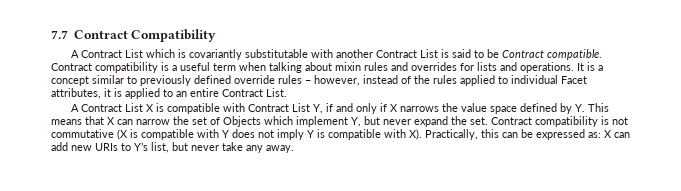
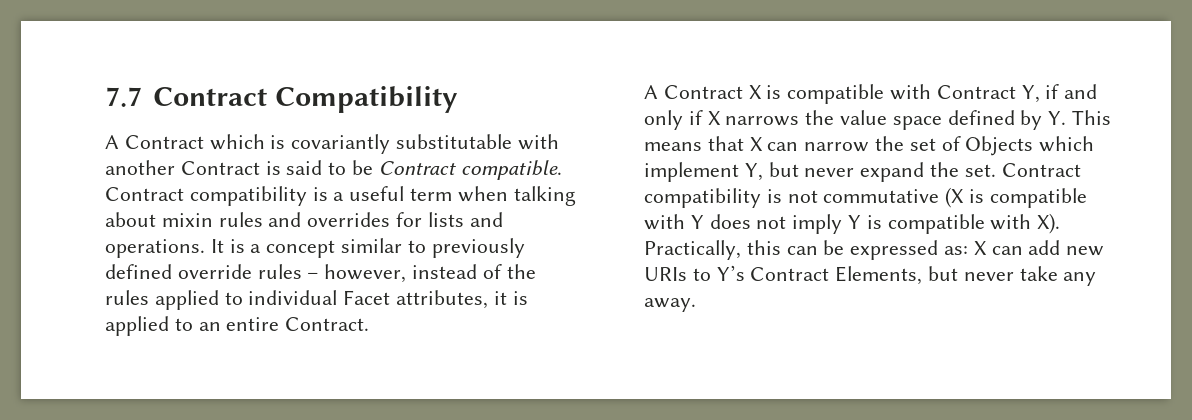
[125,49,144,58] List -> (204, 142) none
[420,49,439,58] List -> (260, 168) none
[222,88,287,97] [71,103,144,112] Contract List. // A Contract List -> [285,317,370,331] [644,85,743,99] Contract. // A Contract
[292,103,311,112] List -> (1016, 92) none
[151,142,169,153] list, -> [750,266,923,285] Contract Elements,

